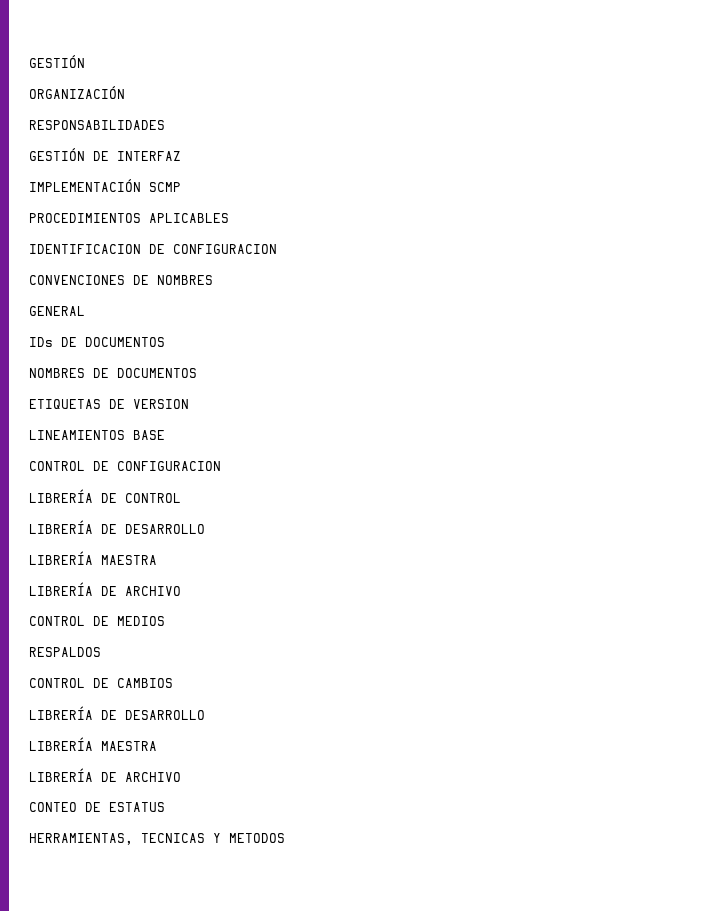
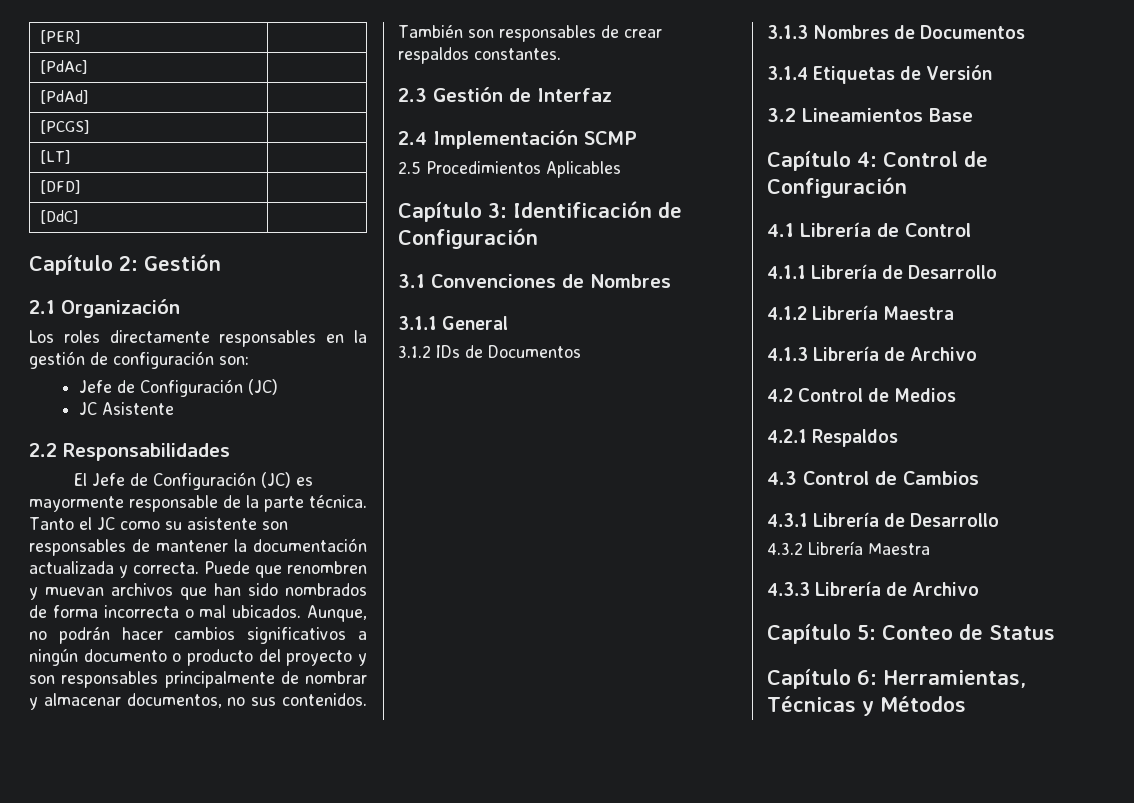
[29,55,85,68] [29,86,125,99] [29,120,165,130] [29,148,181,161] [29,179,181,192] [29,213,229,223] [29,244,277,254] [29,275,213,285] [29,306,85,316] [29,337,165,347] [29,368,197,378] [29,399,189,409] [29,430,165,440] [29,461,221,471] [29,489,181,503] [29,520,205,534] [29,551,157,565] [29,582,181,596] [29,616,165,626] [29,647,101,657] [29,678,173,688] [29,706,205,720] [29,737,157,751] [29,768,181,782] [29,802,165,812] [29,833,285,845] GESTIÓN // ORGANIZACIÓN // RESPONSABILIDADES // GESTIÓN DE INTERFAZ // IMPLEMENTACIÓN SCMP // PROCEDIMIENTOS APLICABLES // IDENTIFICACION DE CONFIGURACION // CONVENCIONES DE NOMBRES // GENERAL // IDs DE DOCUMENTOS // NOMBRES DE DOCUMENTOS // ETIQUETAS DE VERSION // LINEAMIENTOS BASE // CONTROL DE CONFIGURACION // LIBRERÍA DE CONTROL // LIBRERÍA DE DESARROLLO // LIBRERÍA MAESTRA // LIBRERÍA DE ARCHIVO // CONTROL DE MEDIOS // RESPALDOS // CONTROL DE CAMBIOS // LIBRERÍA DE DESARROLLO // LIBRERÍA MAESTRA // LIBRERÍA DE ARCHIVO // CONTEO DE ESTATUS // HERRAMIENTAS, TECNICAS Y METODOS -> [39,30,81,44] [39,60,88,74] [39,90,89,104] [39,120,90,134] [39,150,71,164] [39,180,81,194] [39,210,79,224] [29,254,221,275] [29,299,180,318] [29,330,367,347] [29,351,249,369] [78,379,278,397] [78,402,174,415] [29,443,230,461] [73,472,313,490] [29,495,367,512] [29,517,288,530] [29,538,367,556] [29,561,367,578] [29,583,367,600] [29,605,367,622] [29,627,368,644] [29,649,367,666] [29,671,367,688] [29,693,367,710] [398,25,662,42] [398,47,561,64] [398,87,612,102] [398,130,637,149] [398,161,621,178] [398,201,682,222] [398,228,538,249] [398,274,671,288] [398,316,509,330] [398,345,581,358] [767,25,1026,39] [767,65,993,84] [767,108,973,122] [767,150,988,171] [767,177,907,198] [767,222,971,237] [767,264,998,279] [767,305,955,320] [767,346,978,361] [767,388,957,402] [767,429,899,447] [767,471,979,485] [767,512,1000,527] [767,541,930,555] [767,581,980,596] [767,623,1055,644] [767,668,1026,689] [767,696,966,716] [PER] | // [PdAc] | // [PdAd] | // [PCGS] | // [LT] | // [DFD] | // [DdC] | // Capítulo 2: Gestión // 2.1 Organización // Los roles directamente responsables en la gestión de configuración son: // Jefe de Configuración (JC) // JC Asistente // 2.2 Responsabilidades // El Jefe de Configuración (JC) es mayormente responsable de la parte técnica. Tanto el JC como su asistente son responsables de mantener la documentación actualizada y correcta. Puede que renombren y muevan archivos que han sido nombrados de forma incorrecta o mal ubicados. Aunque, no podrán hacer cambios significativos a ningún documento o producto del proyecto y son responsables principalmente de nombrar y almacenar documentos, no sus contenidos. También son responsables de crear respaldos constantes. // 2.3 Gestión de Interfaz // 2.4 Implementación SCMP // 2.5 Procedimientos Aplicables // Capítulo 3: Identificación de Configuración // 3.1 Convenciones de Nombres // 3.1.1 General // 3.1.2 IDs de Documentos // 3.1.3 Nombres de Documentos // 3.1.4 Etiquetas de Versión // 3.2 Lineamientos Base // Capítulo 4: Control de Configuración // 4.1 Librería de Control // 4.1.1 Librería de Desarrollo // 4.1.2 Librería Maestra // 4.1.3 Librería de Archivo // 4.2 Control de Medios // 4.2.1 Respaldos // 4.3 Control de Cambios // 4.3.1 Librería de Desarrollo // 4.3.2 Librería Maestra // 4.3.3 Librería de Archivo // Capítulo 5: Conteo de Status // Capítulo 6: Herramientas, Técnicas y Métodos

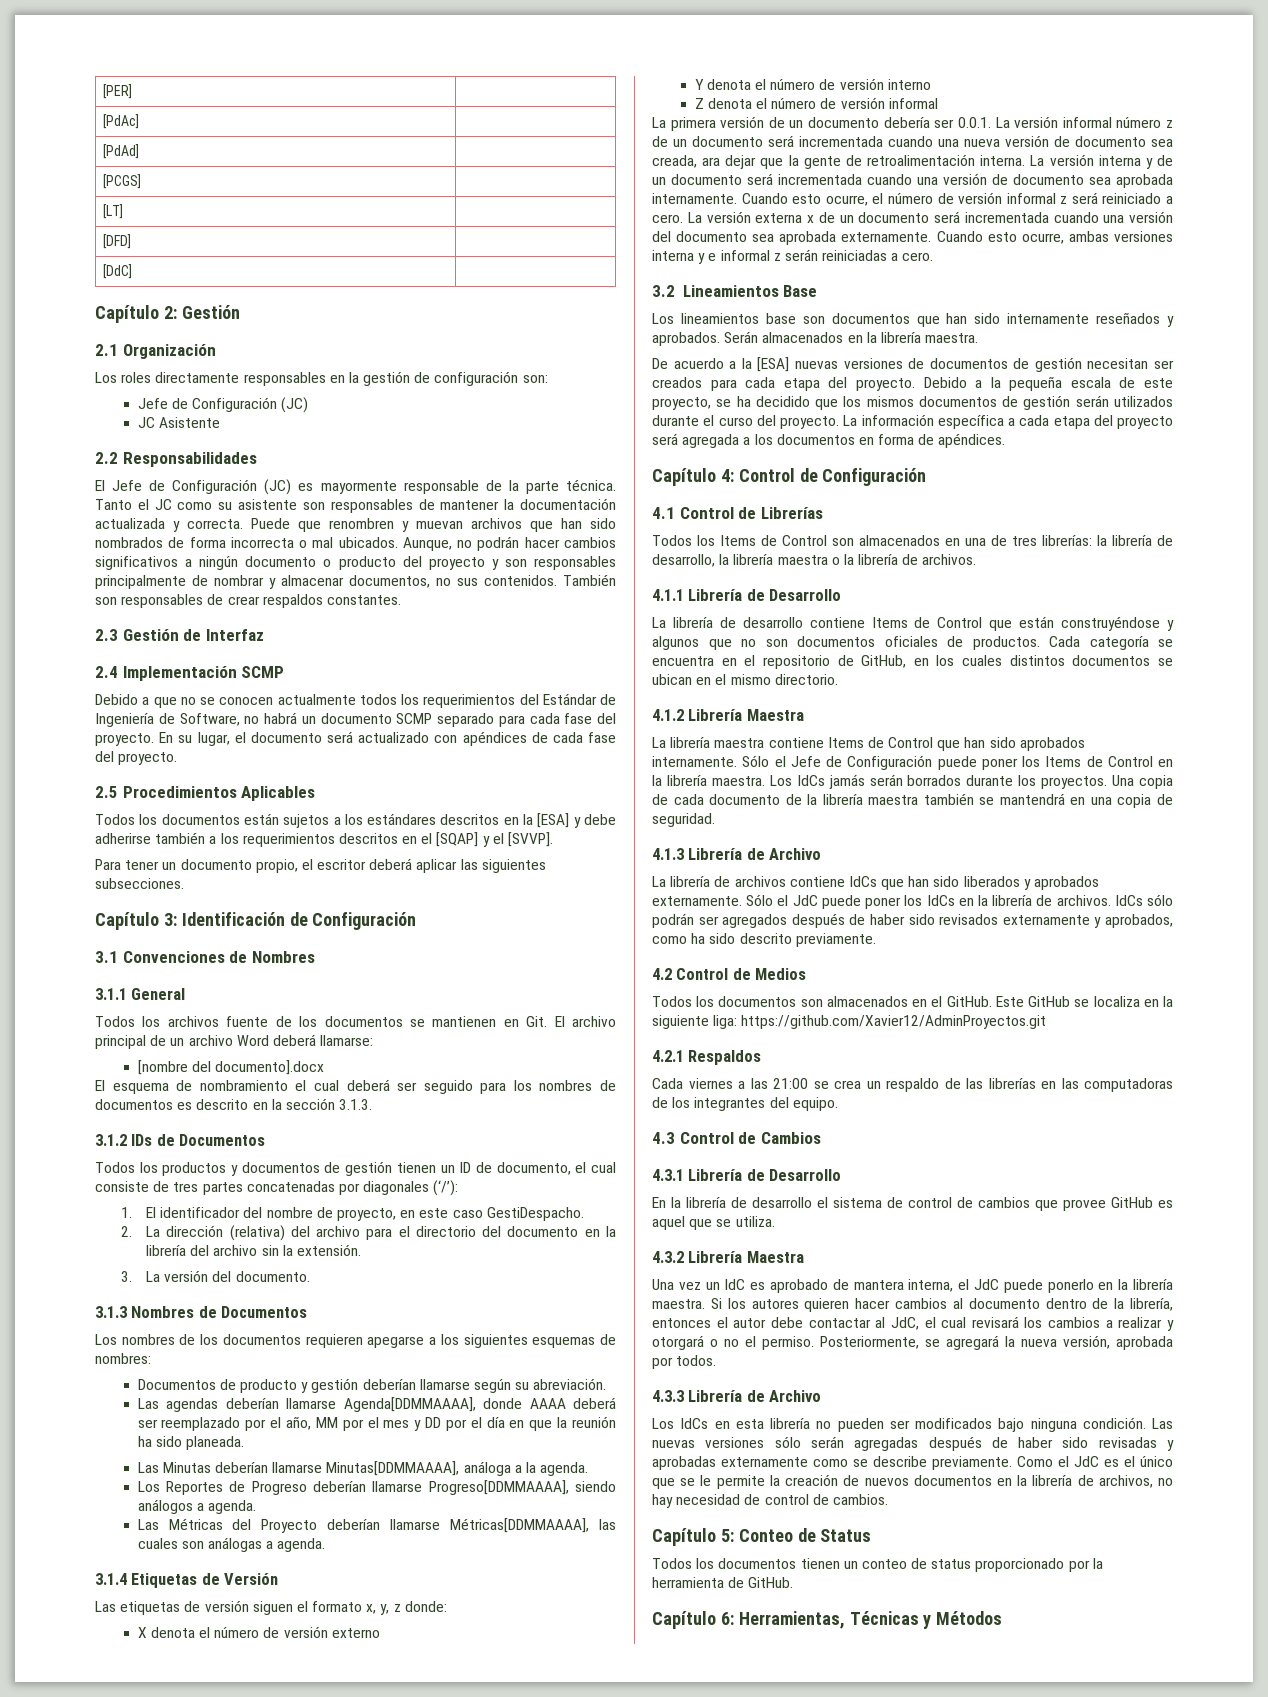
[398,161,621,178] 2.5 Procedimientos Aplicables -> [95,693,616,708] [95,712,616,727] [95,731,617,746] [95,751,178,765] [95,786,316,801] [95,813,617,828] [95,832,554,847] [95,858,546,873] [95,878,184,889] Debido a que no se conocen actualmente todos los requerimientos del Estándar de Ingeniería de Software, no habrá un documento SCMP separado para cada fase del proyecto. En su lugar, el documento será actualizado con apéndices de cada fase del proyecto. // 2.5 Procedimientos Aplicables // Todos los documentos están sujetos a los estándares descritos en la [ESA] y debe adherirse también a los requerimientos descritos en el [SQAP] y el [SVVP]. // Para tener un documento propio, el escritor deberá aplicar las siguientes subsecciones.
[398,345,581,358] [767,25,1026,39] [767,65,993,84] [767,108,973,122] 3.1.2 IDs de Documentos // 3.1.3 Nombres de Documentos // 3.1.4 Etiquetas de Versión // 3.2 Lineamientos Base -> [95,1016,616,1027] [95,1034,374,1049] [137,1060,324,1075] [95,1079,616,1094] [95,1098,373,1110] [95,1134,266,1146] [95,1161,616,1176] [95,1180,459,1196] [120,1207,584,1221] [120,1225,616,1241] [146,1244,362,1256] [120,1270,310,1282] [95,1306,308,1318] [95,1334,617,1348] [95,1353,151,1364] [137,1378,607,1393] [137,1397,616,1412] [137,1416,616,1431] [137,1436,244,1450] [137,1461,589,1476] [137,1480,617,1495] [137,1499,256,1514] [137,1518,616,1533] [137,1537,326,1552] [95,1573,279,1588] [95,1600,447,1615] [137,1626,380,1638] [694,78,931,90] [694,97,938,109] [652,116,1173,131] [652,135,1173,147] [652,154,1173,169] [652,173,1173,188] [652,192,1173,206] [652,211,1173,223] [652,231,1174,245] [652,249,934,264] [652,285,818,297] [652,312,1174,327] [652,331,979,346] [652,357,1174,372] [652,376,1173,391] [652,395,1173,410] [652,414,1173,429] [652,433,1006,448] Todos los archivos fuente de los documentos se mantienen en Git. El archivo principal de un archivo Word deberá llamarse: // [nombre del documento].docx // El esquema de nombramiento el cual deberá ser seguido para los nombres de documentos es descrito en la sección 3.1.3. // 3.1.2 IDs de Documentos // Todos los productos y documentos de gestión tienen un ID de documento, el cual consiste de tres partes concatenadas por diagonales (‘/’): // 1. El identificador del nombre de proyecto, en este caso GestiDespacho. // 2. La dirección (relativa) del archivo para el directorio del documento en la librería del archivo sin la extensión. // 3. La versión del documento. // 3.1.3 Nombres de Documentos // Los nombres de los documentos requieren apegarse a los siguientes esquemas de nombres: // Documentos de producto y gestión deberían llamarse según su abreviación. // Las agendas deberían llamarse Agenda[DDMMAAAA], donde AAAA deberá ser reemplazado por el año, MM por el mes y DD por el día en que la reunión ha sido planeada. // Las Minutas deberían llamarse Minutas[DDMMAAAA], análoga a la agenda. // Los Reportes de Progreso deberían llamarse Progreso[DDMMAAAA], siendo análogos a agenda. // Las Métricas del Proyecto deberían llamarse Métricas[DDMMAAAA], las cuales son análogas a agenda. // 3.1.4 Etiquetas de Versión // Las etiquetas de versión siguen el formato x, y, z donde: // X denota el número de versión externo // Y denota el número de versión interno // Z denota el número de versión informal // La primera versión de un documento debería ser 0.0.1. La versión informal número z de un documento será incrementada cuando una nueva versión de documento sea creada, ara dejar que la gente de retroalimentación interna. La versión interna y de un documento será incrementada cuando una versión de documento sea aprobada internamente. Cuando esto ocurre, el número de versión informal z será reiniciado a cero. La versión externa x de un documento será incrementada cuando una versión del documento sea aprobada externamente. Cuando esto ocurre, ambas versiones interna y e informal z serán reiniciadas a cero. // 3.2 Lineamientos Base // Los lineamientos base son documentos que han sido internamente reseñados y aprobados. Serán almacenados en la librería maestra. // De acuerdo a la [ESA] nuevas versiones de documentos de gestión necesitan ser creados para cada etapa del proyecto. Debido a la pequeña escala de este proyecto, se ha decidido que los mismos documentos de gestión serán utilizados durante el curso del proyecto. La información específica a cada etapa del proyecto será agregada a los documentos en forma de apéndices.
[800,222,971,237] [767,264,998,279] [767,305,955,320] [767,346,978,361] [767,388,957,402] [767,429,899,447] Librería de Control // 4.1.1 Librería de Desarrollo // 4.1.2 Librería Maestra // 4.1.3 Librería de Archivo // 4.2 Control de Medios // 4.2.1 Respaldos -> [679,507,823,519] [652,535,1173,546] [652,554,977,567] [652,589,842,601] [652,616,1174,631] [652,636,1173,650] [652,655,1173,669] [652,674,838,685] [652,709,804,721] [652,737,1085,751] [652,755,1173,770] [652,774,1173,789] [652,793,1173,808] [652,813,715,827] [652,848,822,860] [652,876,1100,890] [652,894,1173,909] [652,913,1173,928] [652,933,876,947] [652,968,807,980] [652,996,1173,1007] [652,1015,1047,1029] [652,1050,762,1065] [652,1078,1173,1092] [652,1097,838,1111] Control de Librerías // Todos los Items de Control son almacenados en una de tres librerías: la librería de desarrollo, la librería maestra o la librería de archivos. // 4.1.1 Librería de Desarrollo // La librería de desarrollo contiene Items de Control que están construyéndose y algunos que no son documentos oficiales de productos. Cada categoría se encuentra en el repositorio de GitHub, en los cuales distintos documentos se ubican en el mismo directorio. // 4.1.2 Librería Maestra // La librería maestra contiene Items de Control que han sido aprobados internamente. Sólo el Jefe de Configuración puede poner los Items de Control en la librería maestra. Los IdCs jamás serán borrados durante los proyectos. Una copia de cada documento de la librería maestra también se mantendrá en una copia de seguridad. // 4.1.3 Librería de Archivo // La librería de archivos contiene IdCs que han sido liberados y aprobados externamente. Sólo el JdC puede poner los IdCs en la librería de archivos. IdCs sólo podrán ser agregados después de haber sido revisados externamente y aprobados, como ha sido descrito previamente. // 4.2 Control de Medios // Todos los documentos son almacenados en el GitHub. Este GitHub se localiza en la siguiente liga: https://github.com/Xavier12/AdminProyectos.git // 4.2.1 Respaldos // Cada viernes a las 21:00 se crea un respaldo de las librerías en las computadoras de los integrantes del equipo.
[767,541,930,555] [767,581,980,596] 4.3.2 Librería Maestra // 4.3.3 Librería de Archivo -> [652,1197,1173,1211] [652,1216,775,1230] [652,1251,804,1263] [652,1279,1173,1293] [652,1298,1173,1312] [652,1316,1174,1331] [652,1335,1173,1350] [652,1355,717,1369] [652,1390,822,1402] [652,1417,1173,1432] [652,1436,1174,1451] [652,1456,1173,1470] [652,1474,1173,1489] [652,1494,888,1508] En la librería de desarrollo el sistema de control de cambios que provee GitHub es aquel que se utiliza. // 4.3.2 Librería Maestra // Una vez un IdC es aprobado de mantera interna, el JdC puede ponerlo en la librería maestra. Si los autores quieren hacer cambios al documento dentro de la librería, entonces el autor debe contactar al JdC, el cual revisará los cambios a realizar y otorgará o no el permiso. Posteriormente, se agregará la nueva versión, aprobada por todos. // 4.3.3 Librería de Archivo // Los IdCs en esta librería no pueden ser modificados bajo ninguna condición. Las nuevas versiones sólo serán agregadas después de haber sido revisadas y aprobadas externamente como se describe previamente. Como el JdC es el único que se le permite la creación de nuevos documentos en la librería de archivos, no hay necesidad de control de cambios.
(1055, 632) none -> [652,1558,1103,1572] [652,1577,794,1588] // Todos los documentos tienen un conteo de status proporcionado por la herramienta de GitHub.

